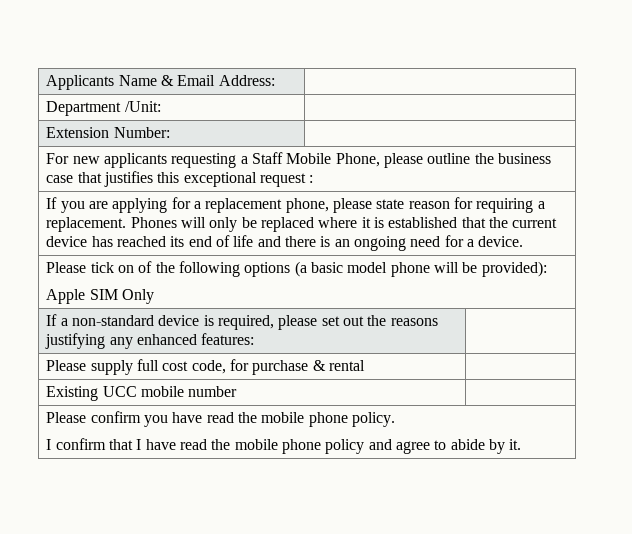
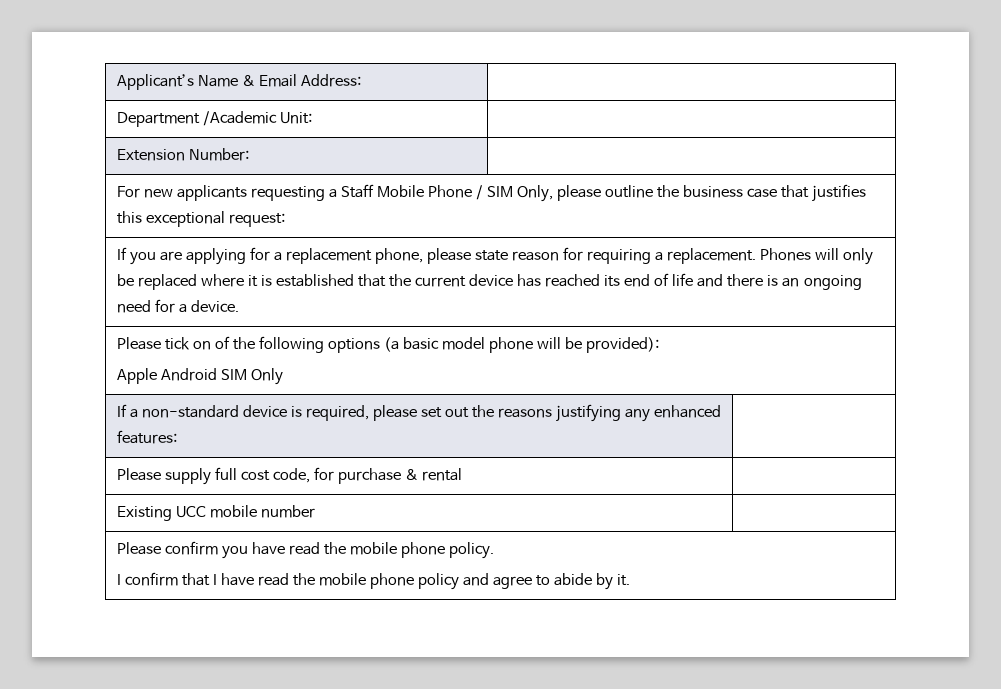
[46,75,115,90] Applicants -> [116,74,194,90] Applicant’s
[124,101,161,112] /Unit: -> [202,111,312,126] /Academic Unit:
[335,153,380,167] Phone, -> [427,185,554,202] Phone / SIM Only,
[259,173,314,187] request : -> [228,213,285,227] request:
(86, 296) none -> [160,368,217,381] Android

